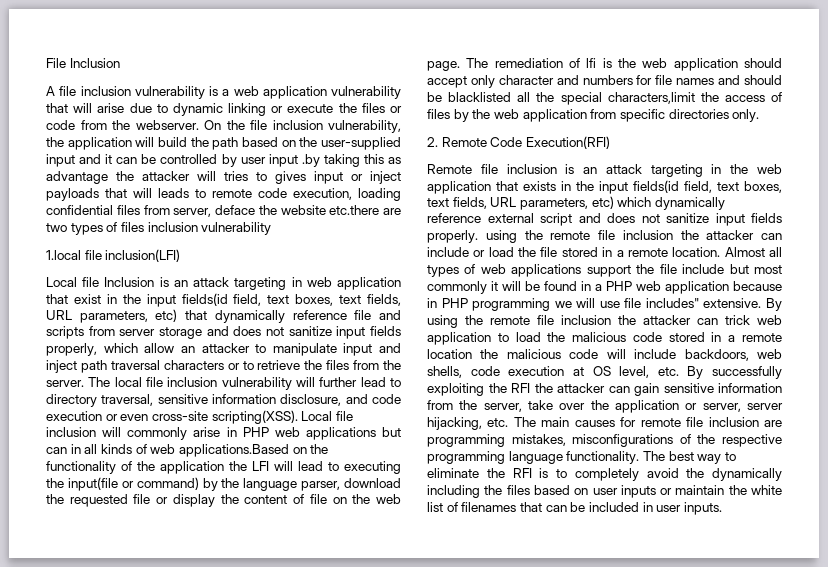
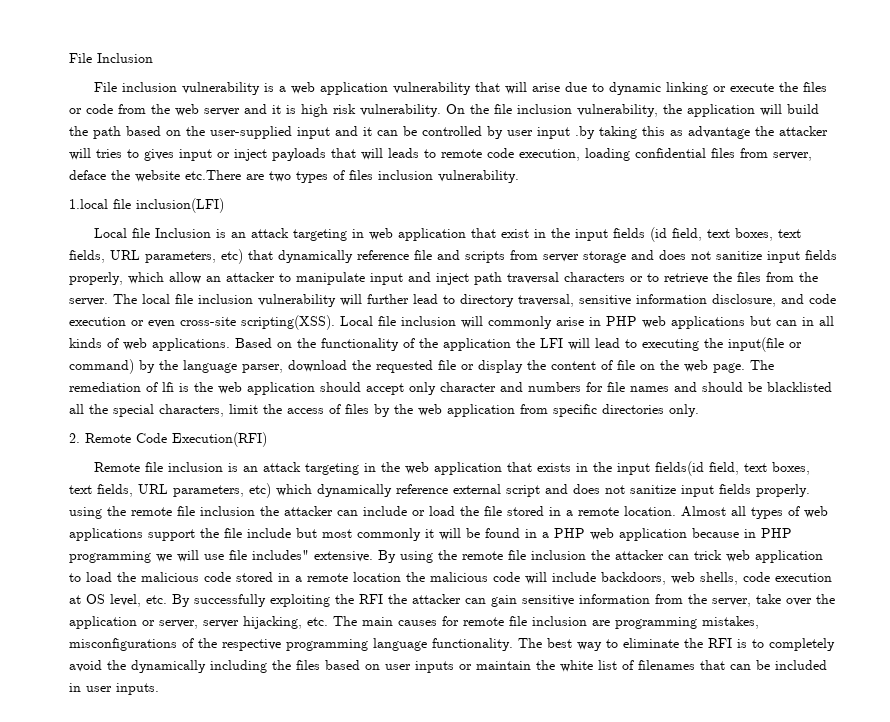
[46,86,77,96] A file -> [94,82,118,92] File
[135,120,199,130] webserver. -> [175,104,441,117] web server and it is high risk vulnerability.
[329,205,380,215] etc.there -> [185,170,241,180] etc.There
[201,222,272,235] vulnerability -> [438,170,519,183] vulnerability.
[181,293,228,306] fields(id -> [613,227,668,242] fields (id
[178,444,289,457] applications.Based -> [152,338,272,351] applications. Based
[607,92,695,104] characters,limit -> [159,404,258,417] characters, limit

